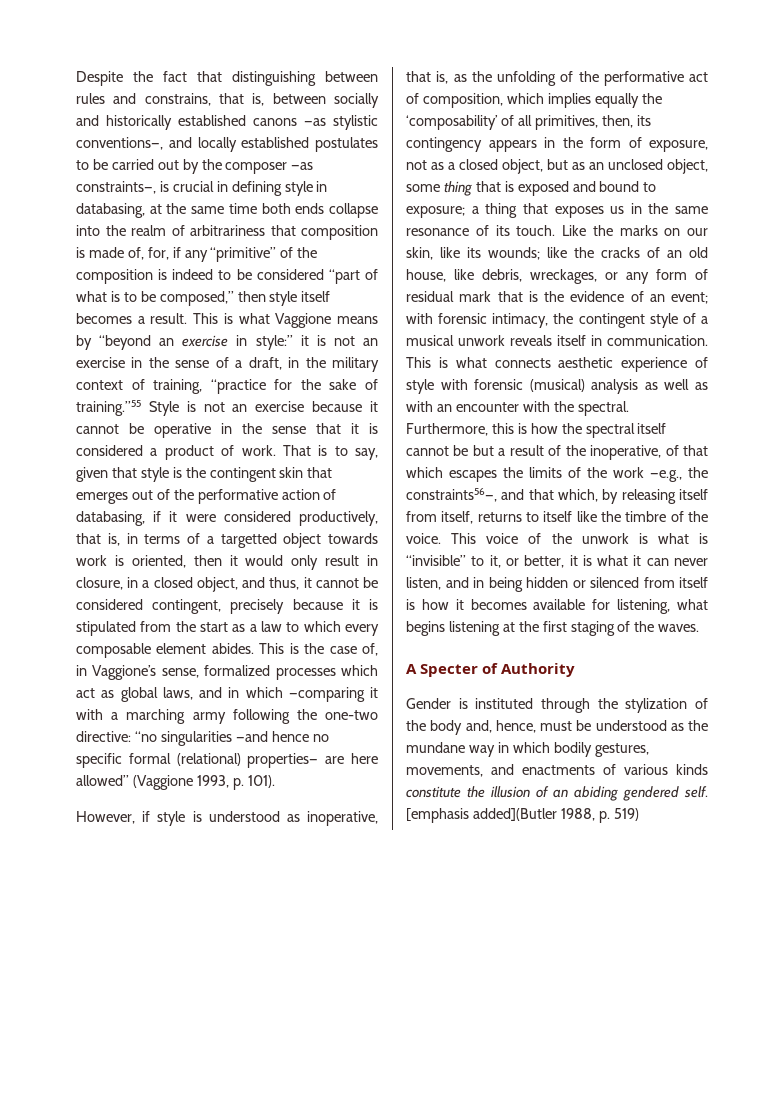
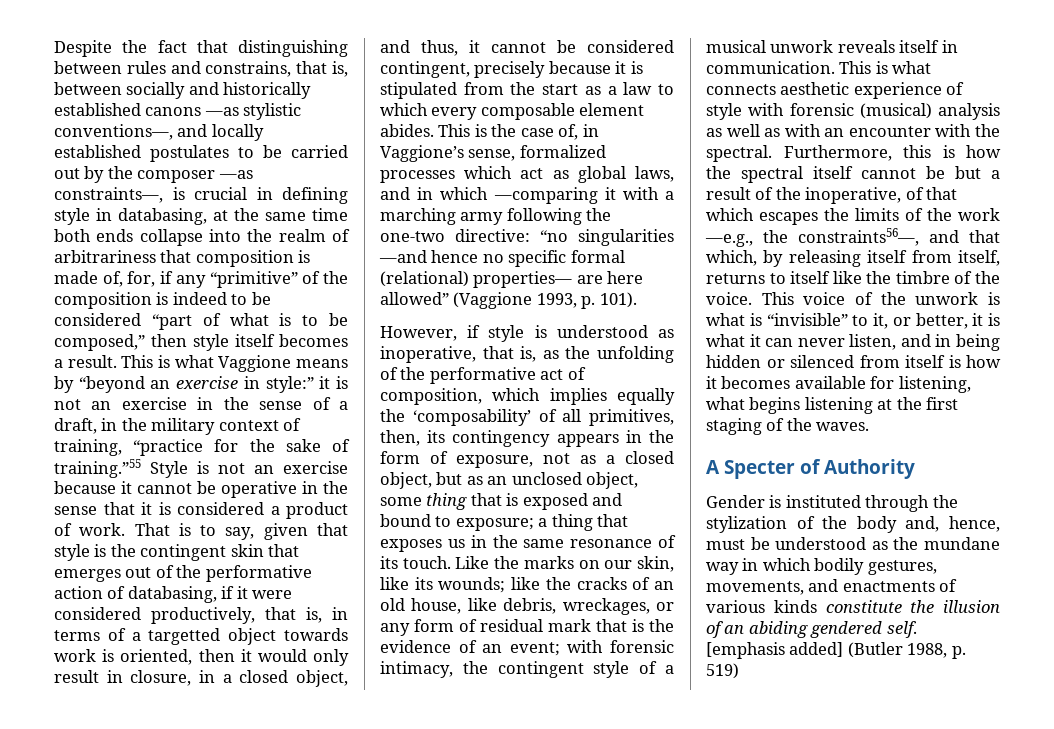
[472,808,557,821] added](Butler -> [789,642,903,658] added] (Butler

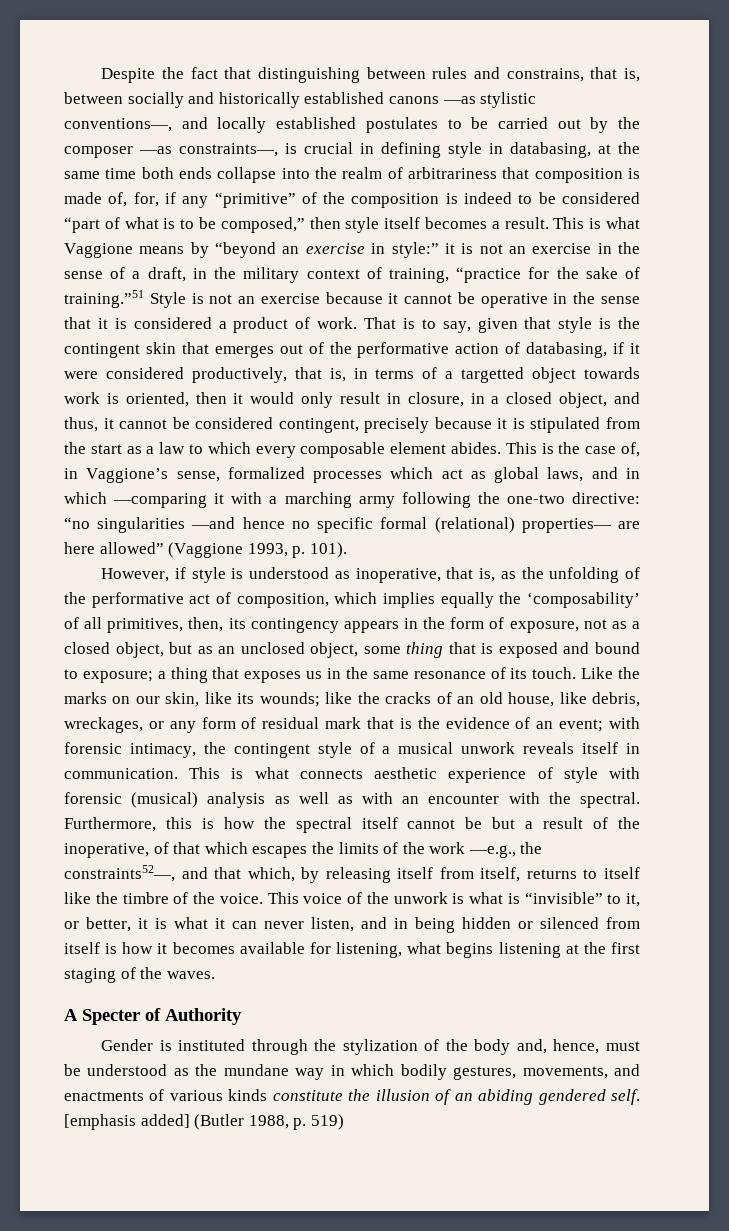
[54,459,141,478] training.”55 -> [64,290,144,308] training.”51
[798,228,919,246] constraints56—, -> [64,865,175,882] constraints52—,

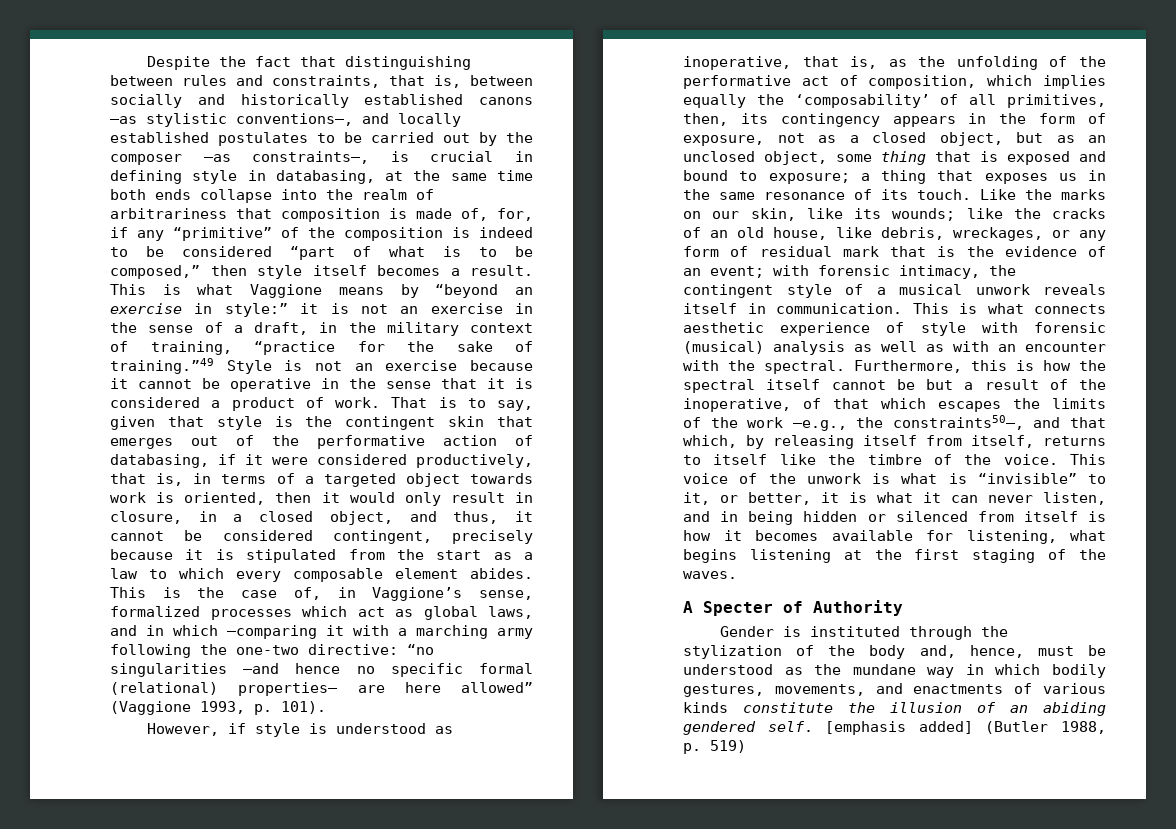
[506,68,584,82] constrains, -> [272,75,380,88] constraints,
[64,290,144,308] training.”51 -> [110,358,214,374] training.”49
[461,367,525,383] targetted -> [323,473,396,487] targeted
[64,865,175,882] constraints52—, -> [892,415,1024,430] constraints50—,

